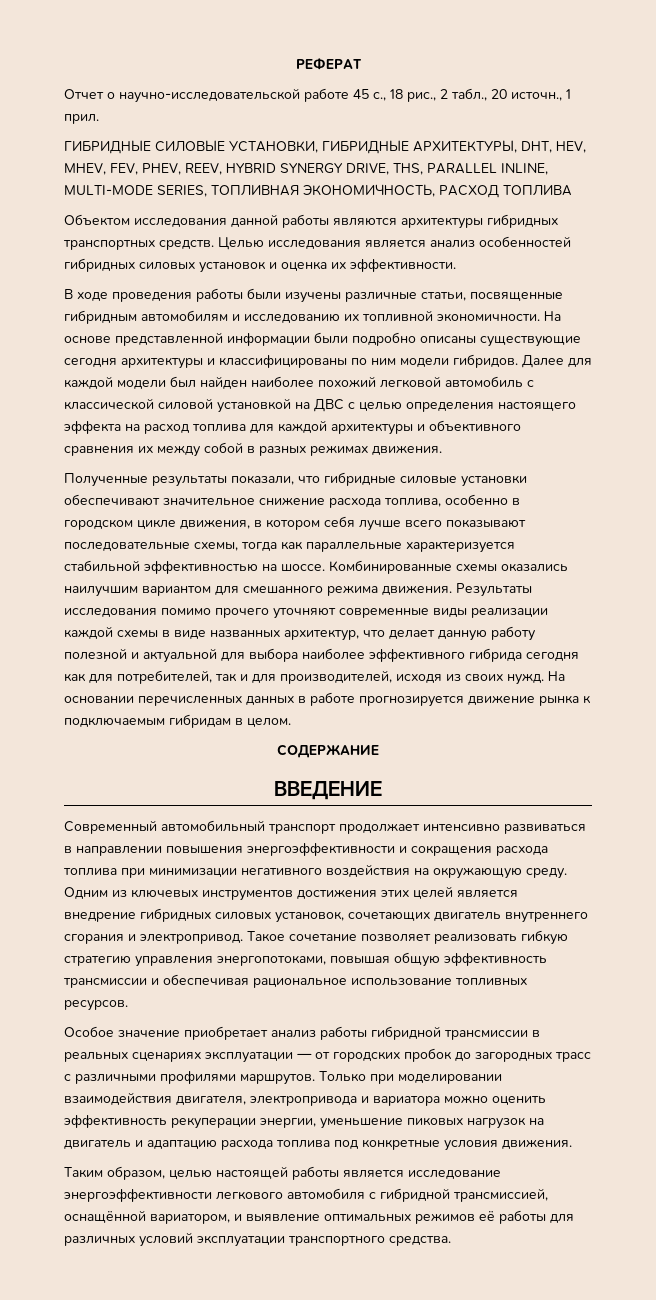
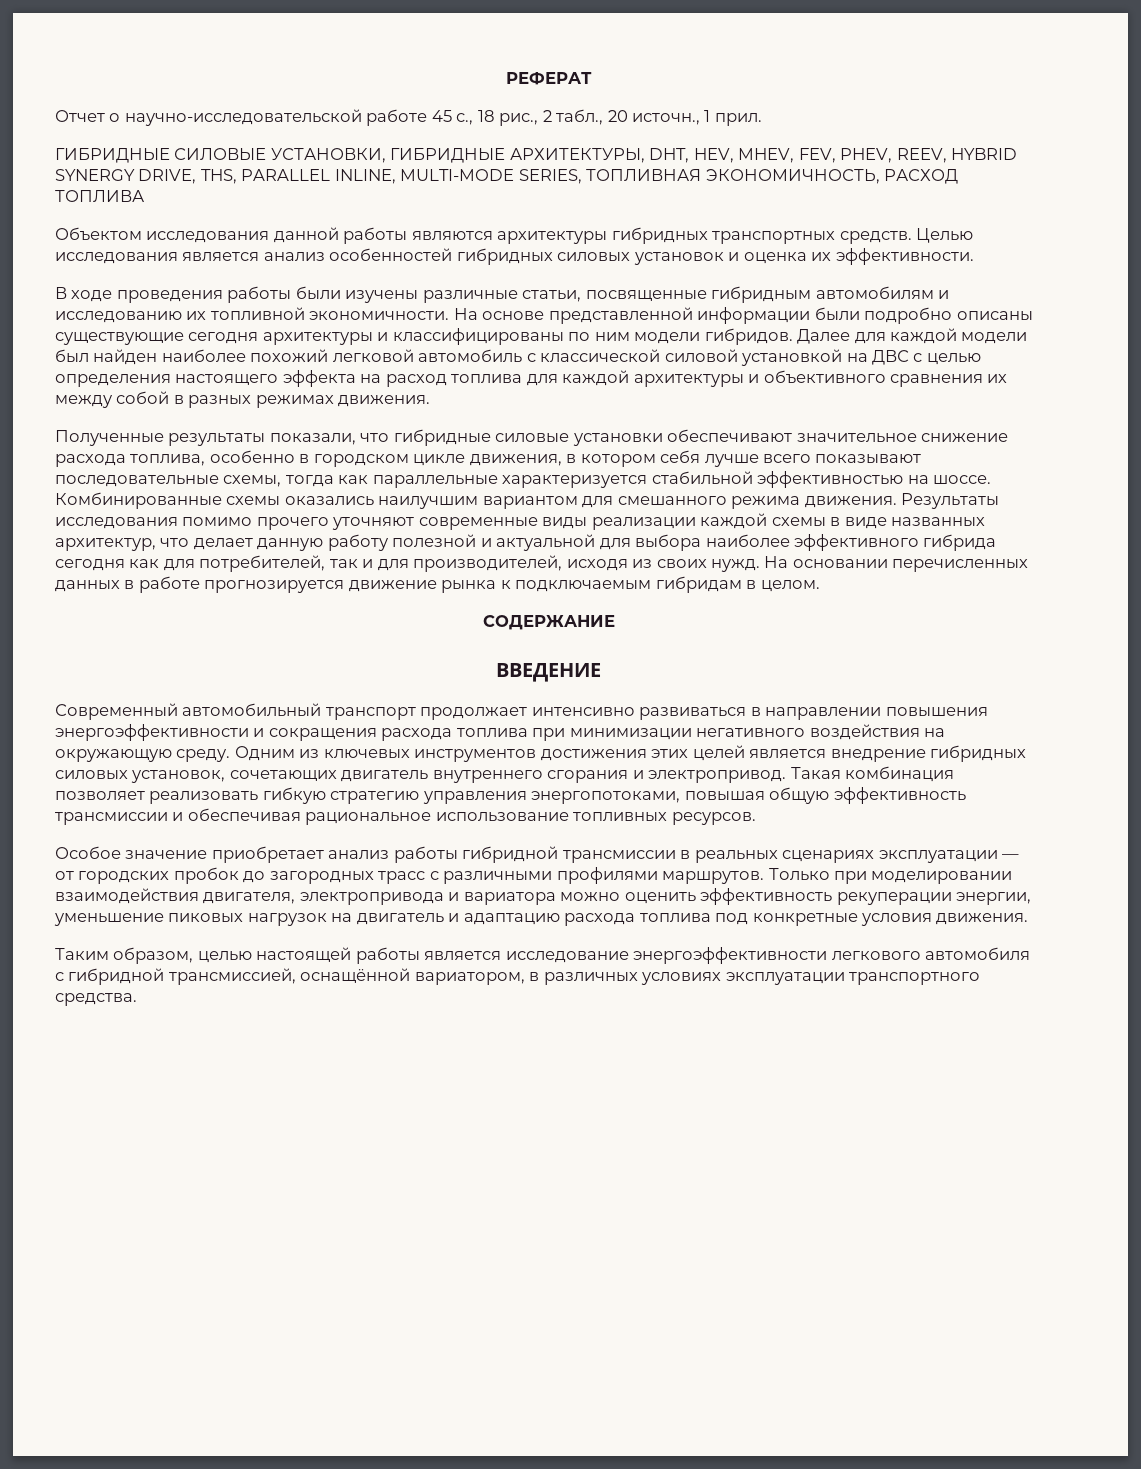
[247,931,357,942] Такое сочетание -> [790,766,955,782] Такая комбинация
[234,1210,574,1224] [64,1232,193,1247] и выявление оптимальных режимов её работы для различных условий -> [529,972,722,985] в различных условиях

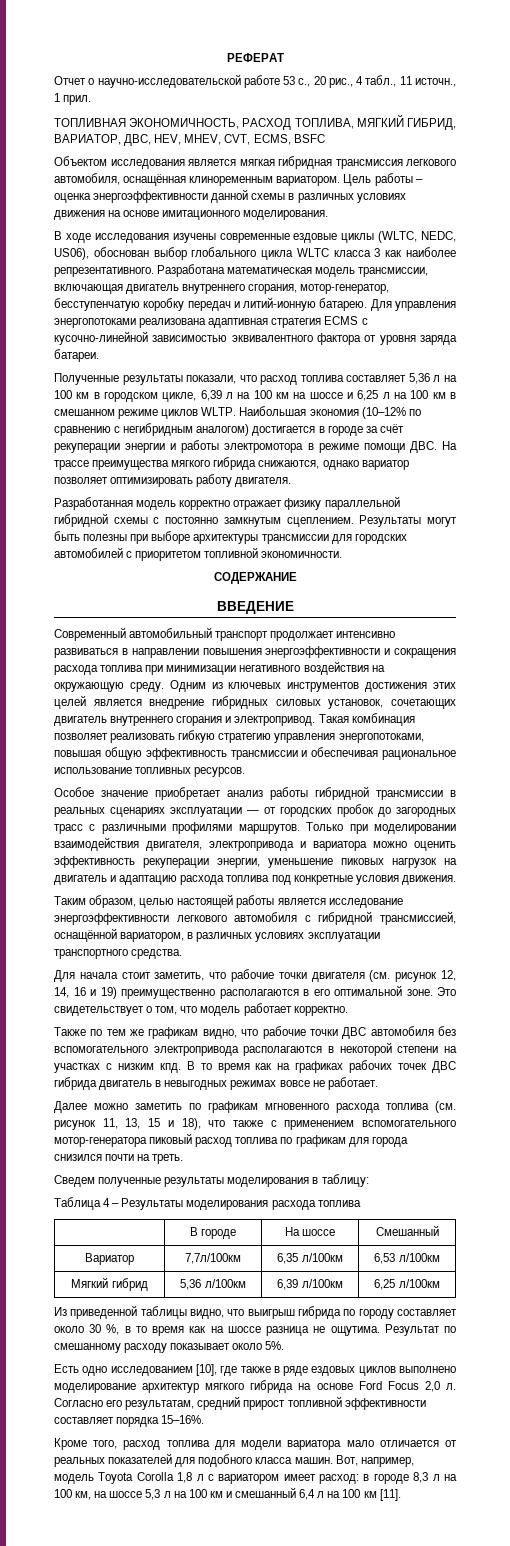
[431,109,762,126] [55,148,1018,163] [55,169,959,184] [55,190,145,202] [55,227,974,244] [55,248,974,265] [55,286,950,303] [55,307,1033,324] [55,328,1028,345] [55,349,981,366] [55,370,1008,387] [55,391,431,408] [55,429,1009,446] [55,450,922,467] [55,471,992,488] [55,492,1000,509] [55,513,986,530] [55,534,997,551] [55,555,1029,572] [55,576,820,593] 45 с., 18 рис., 2 табл., 20 источн., 1 прил. // ГИБРИДНЫЕ СИЛОВЫЕ УСТАНОВКИ, ГИБРИДНЫЕ АРХИТЕКТУРЫ, DHT, HEV, MHEV, FEV, PHEV, REEV, HYBRID SYNERGY DRIVE, THS, PARALLEL INLINE, MULTI-MODE SERIES, ТОПЛИВНАЯ ЭКОНОМИЧНОСТЬ, РАСХОД ТОПЛИВА // Объектом исследования данной работы являются архитектуры гибридных транспортных средств. Целью исследования является анализ особенностей гибридных силовых установок и оценка их эффективности. // В ходе проведения работы были изучены различные статьи, посвященные гибридным автомобилям и исследованию их топливной экономичности. На основе представленной информации были подробно описаны существующие сегодня архитектуры и классифицированы по ним модели гибридов. Далее для каждой модели был найден наиболее похожий легковой автомобиль с классической силовой установкой на ДВС с целью определения настоящего эффекта на расход топлива для каждой архитектуры и объективного сравнения их между собой в разных режимах движения. // Полученные результаты показали, что гибридные силовые установки обеспечивают значительное снижение расхода топлива, особенно в городском цикле движения, в котором себя лучше всего показывают последовательные схемы, тогда как параллельные характеризуется стабильной эффективностью на шоссе. Комбинированные схемы оказались наилучшим вариантом для смешанного режима движения. Результаты исследования помимо прочего уточняют современные виды реализации каждой схемы в виде названных архитектур, что делает данную работу полезной и актуальной для выбора наиболее эффективного гибрида сегодня как для потребителей, так и для производителей, исходя из своих нужд. На основании перечисленных данных в работе прогнозируется движение рынка к подключаемым гибридам в целом. -> [283,75,456,88] [54,93,92,105] [54,114,456,130] [54,134,325,146] [54,156,456,169] [54,173,423,186] [54,189,406,203] [54,210,329,220] [54,231,456,243] [54,247,456,260] [54,264,429,277] [54,284,390,294] [54,297,456,311] [54,316,368,328] [54,331,457,345] [54,349,99,362] [54,373,457,385] [54,390,456,402] [54,406,421,419] [54,423,404,436] [54,440,457,453] [54,457,409,470] [54,474,292,487] [54,496,400,510] [54,513,457,527] [54,531,407,544] [54,547,343,561] 53 с., 20 рис., 4 табл., 11 источн., 1 прил. // ТОПЛИВНАЯ ЭКОНОМИЧНОСТЬ, РАСХОД ТОПЛИВА, МЯГКИЙ ГИБРИД, ВАРИАТОР, ДВС, HEV, MHEV, CVT, ECMS, BSFC // Объектом исследования является мягкая гибридная трансмиссия легкового автомобиля, оснащённая клиноременным вариатором. Цель работы – оценка энергоэффективности данной схемы в различных условиях движения на основе имитационного моделирования. // В ходе исследования изучены современные ездовые циклы (WLTC, NEDC, US06), обоснован выбор глобального цикла WLTC класса 3 как наиболее репрезентативного. Разработана математическая модель трансмиссии, включающая двигатель внутреннего сгорания, мотор-генератор, бесступенчатую коробку передач и литий-ионную батарею. Для управления энергопотоками реализована адаптивная стратегия ECMS с кусочно-линейной зависимостью эквивалентного фактора от уровня заряда батареи. // Полученные результаты показали, что расход топлива составляет 5,36 л на 100 км в городском цикле, 6,39 л на 100 км на шоссе и 6,25 л на 100 км в смешанном режиме циклов WLTP. Наибольшая экономия (10–12% по сравнению с негибридным аналогом) достигается в городе за счёт рекуперации энергии и работы электромотора в режиме помощи ДВС. На трассе преимущества мягкого гибрида снижаются, однако вариатор позволяет оптимизировать работу двигателя. // Разработанная модель корректно отражает физику параллельной гибридной схемы с постоянно замкнутым сцеплением. Результаты могут быть полезны при выборе архитектуры трансмиссии для городских автомобилей с приоритетом топливной экономичности.
(137, 999) none -> [54,969,457,982] [54,985,456,999] [54,1003,348,1016] [54,1026,457,1039] [54,1042,458,1056] [54,1060,457,1073] [54,1077,378,1090] [54,1101,456,1113] [54,1118,456,1130] [54,1133,408,1147] [54,1154,184,1164] [54,1174,369,1187] [54,1197,361,1210] [189,1227,237,1239] [284,1227,336,1236] [375,1225,439,1236] [85,1253,134,1265] [185,1253,241,1264] [277,1253,343,1264] [374,1253,440,1264] [71,1277,148,1291] [180,1279,246,1290] [277,1279,343,1290] [374,1279,440,1290] [54,1305,457,1319] [54,1324,456,1336] [54,1341,285,1353] [54,1364,457,1376] [54,1380,456,1393] [54,1396,426,1410] [54,1415,205,1427] [54,1438,457,1450] [54,1453,414,1467] [54,1472,457,1484] [54,1487,401,1501] // Для начала стоит заметить, что рабочие точки двигателя (см. рисунок 12, 14, 16 и 19) преимущественно располагаются в его оптимальной зоне. Это свидетельствует о том, что модель работает корректно. // Также по тем же графикам видно, что рабочие точки ДВС автомобиля без вспомогательного электропривода располагаются в некоторой степени на участках с низким кпд. В то время как на графиках рабочих точек ДВС гибрида двигатель в невыгодных режимах вовсе не работает. // Далее можно заметить по графикам мгновенного расхода топлива (см. рисунок 11, 13, 15 и 18), что также с применением вспомогательного мотор-генератора пиковый расход топлива по графикам для города снизился почти на треть. // Сведем полученные результаты моделирования в таблицу: // Таблица 4 – Результаты моделирования расхода топлива // | В городе | На шоссе | Смешанный // Вариатор | 7,7л/100км | 6,35 л/100км | 6,53 л/100км // Мягкий гибрид | 5,36 л/100км | 6,39 л/100км | 6,25 л/100км // Из приведенной таблицы видно, что выигрыш гибрида по городу составляет около 30 %, в то время как на шоссе разница не ощутима. Результат по смешанному расходу показывает около 5%. // Есть одно исследованием [10], где также в ряде ездовых циклов выполнено моделирование архитектур мягкого гибрида на основе Ford Focus 2,0 л. Согласно его результатам, средний прирост топливной эффективности составляет порядка 15–16%. // Кроме того, расход топлива для модели вариатора мало отличается от реальных показателей для подобного класса машин. Вот, например, модель Toyota Corolla 1,8 л с вариатором имеет расход: в городе 8,3 л на 100 км, на шоссе 5,3 л на 100 км и смешанный 6,4 л на 100 км [11].

